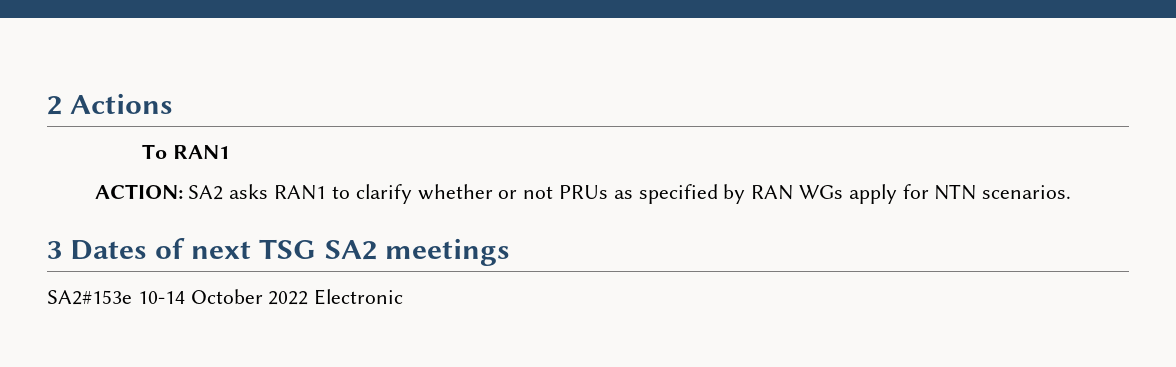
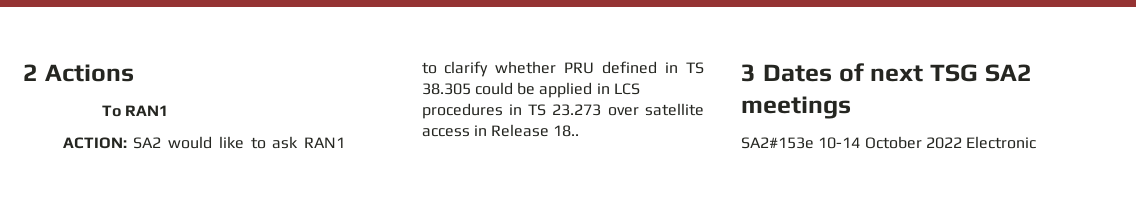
[229,184,1072,204] asks RAN1 to clarify whether or not PRUs as specified by RAN WGs apply for NTN scenarios. -> [168,136,345,149] [421,61,704,77] [421,82,641,98] [421,103,704,119] [421,124,580,137] would like to ask RAN1 to clarify whether PRU defined in TS 38.305 could be applied in LCS procedures in TS 23.273 over satellite access in Release 18..

